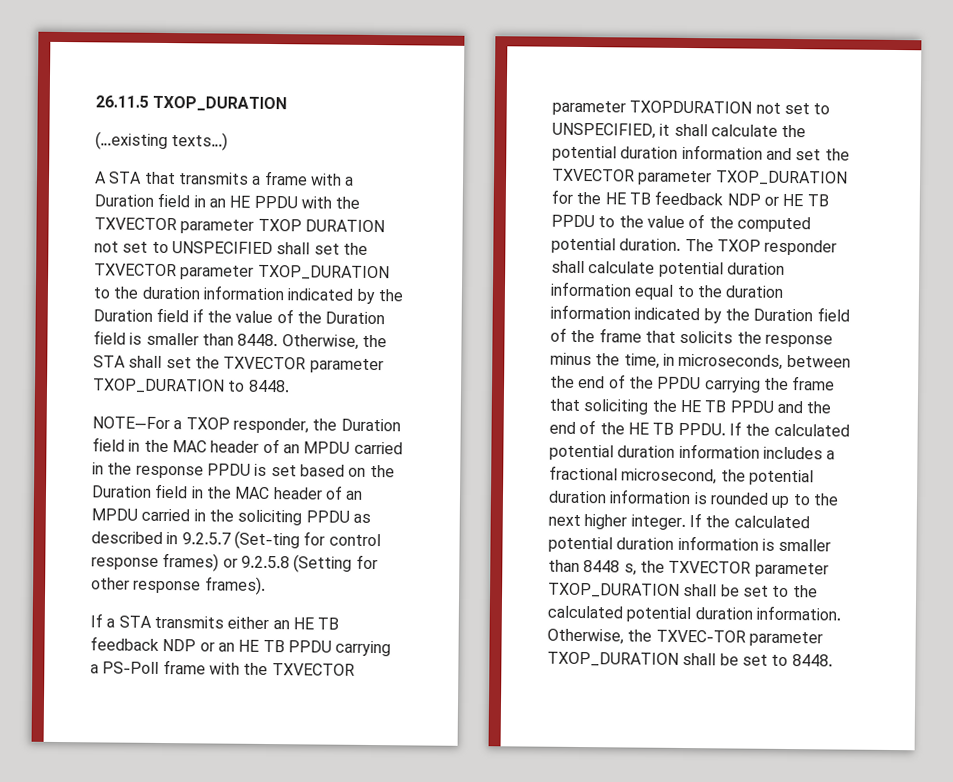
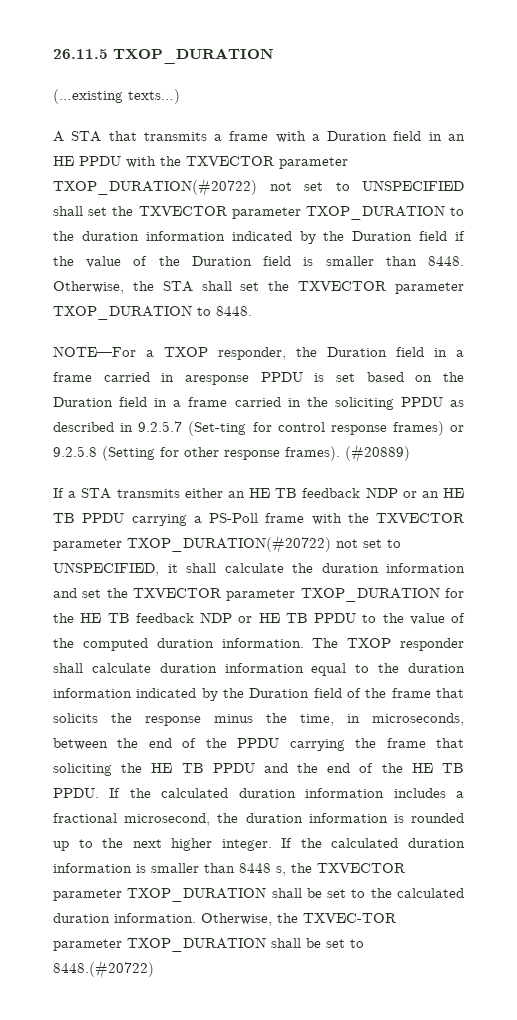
[257,218,385,233] TXOP DURATION -> [53,178,257,197] TXOP_DURATION(#20722)
[143,438,403,455] [92,462,204,479] the MAC header of an MPDU carried in the response -> [456,350,464,357] [53,372,249,385] a frame carried in aresponse
[205,485,364,500] [91,508,138,521] the MAC header of an MPDU -> [173,397,228,407] a frame
(266, 585) none -> [345,444,410,463] (#20889)
[629,100,753,114] TXOPDURATION -> [127,535,331,554] TXOP_DURATION(#20722)
[552,145,617,162] potential -> (313, 568) none
[551,237,682,254] potential duration. -> [156,638,304,648] duration information.
[658,261,724,278] potential -> (151, 668) none
[549,444,614,461] potential -> (229, 793) none
[748,469,814,486] potential -> (239, 818) none
[548,536,613,553] potential -> (399, 843) none
[626,606,692,623] potential -> (464, 893) none
[791,654,833,667] 8448. -> [53,960,154,979] 8448.(#20722)

